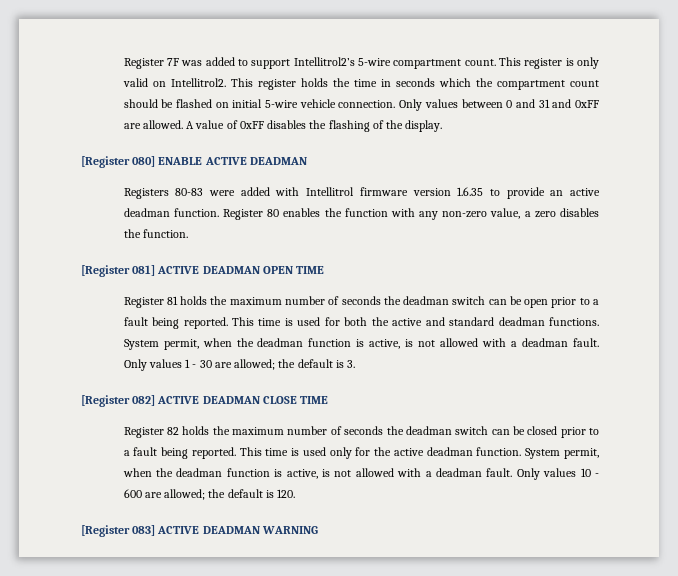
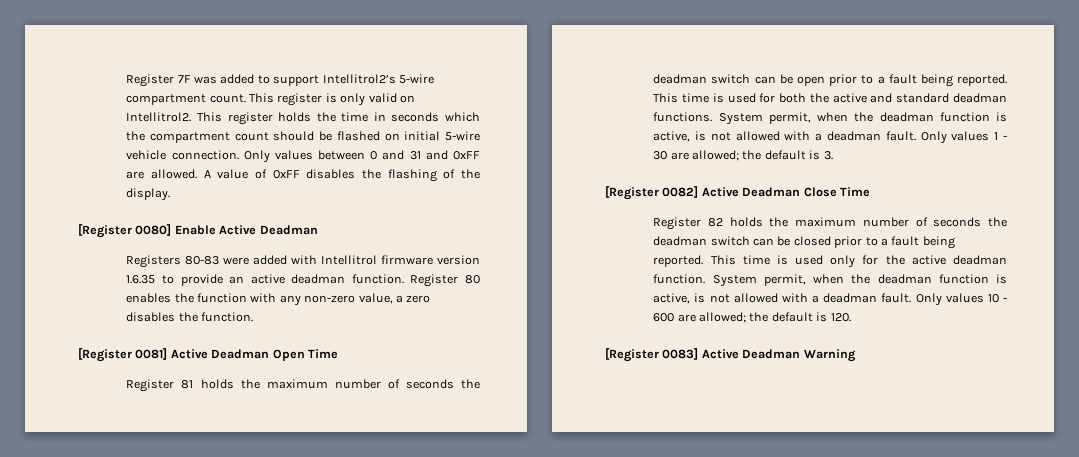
[132,156,307,167] 080] ENABLE ACTIVE DEADMAN -> [135,224,318,236] 0080] Enable Active Deadman
[132,265,325,276] 081] ACTIVE DEADMAN OPEN TIME -> [135,348,338,361] 0081] Active Deadman Open Time
[132,395,329,406] 082] ACTIVE DEADMAN CLOSE TIME -> [662,186,870,198] 0082] Active Deadman Close Time
[132,525,318,536] 083] ACTIVE DEADMAN WARNING -> [662,348,856,362] 0083] Active Deadman Warning

